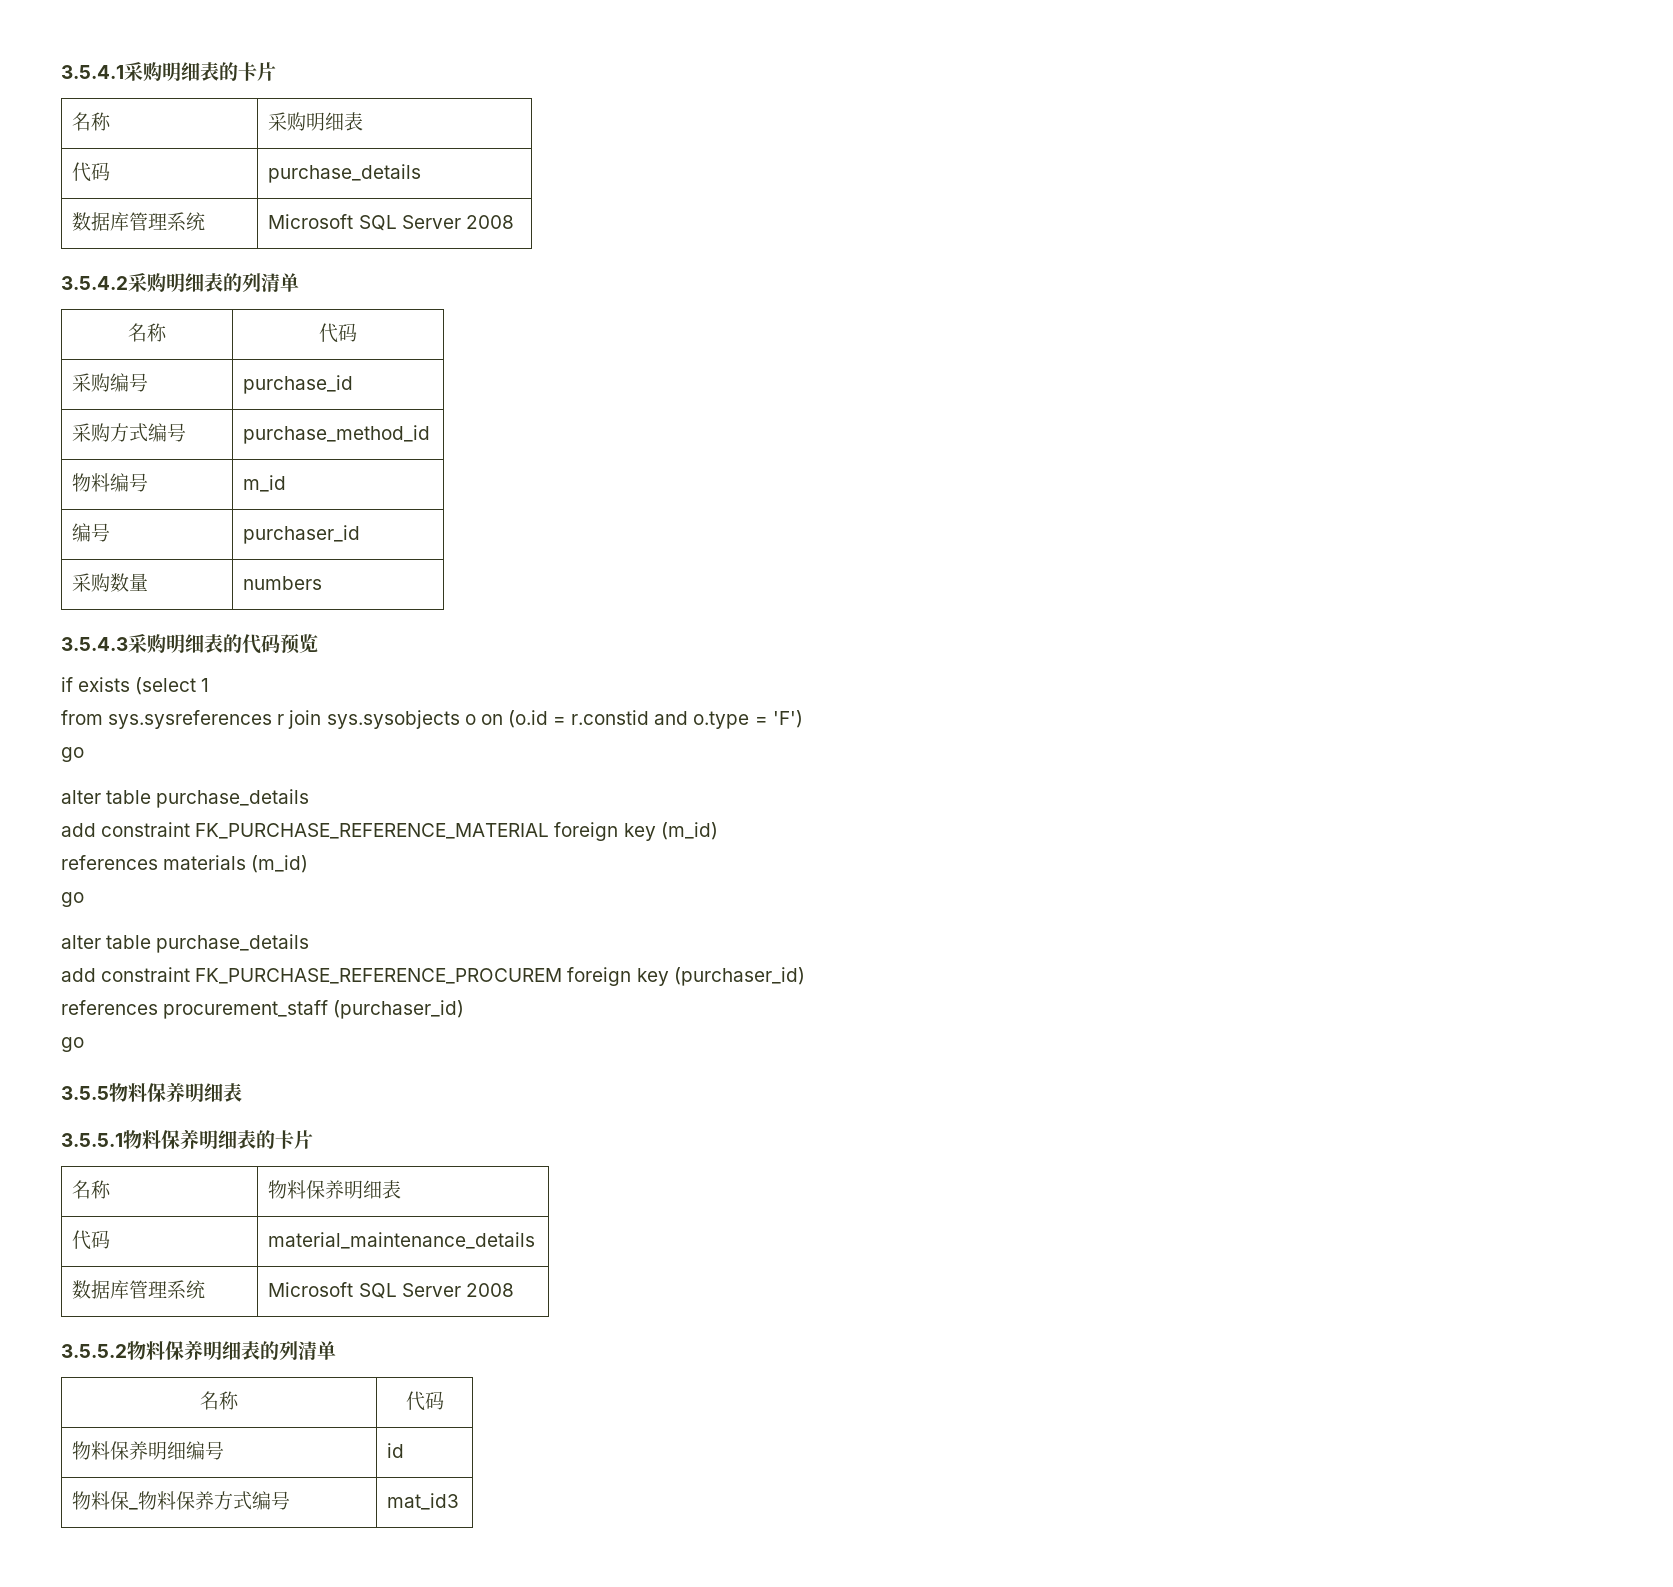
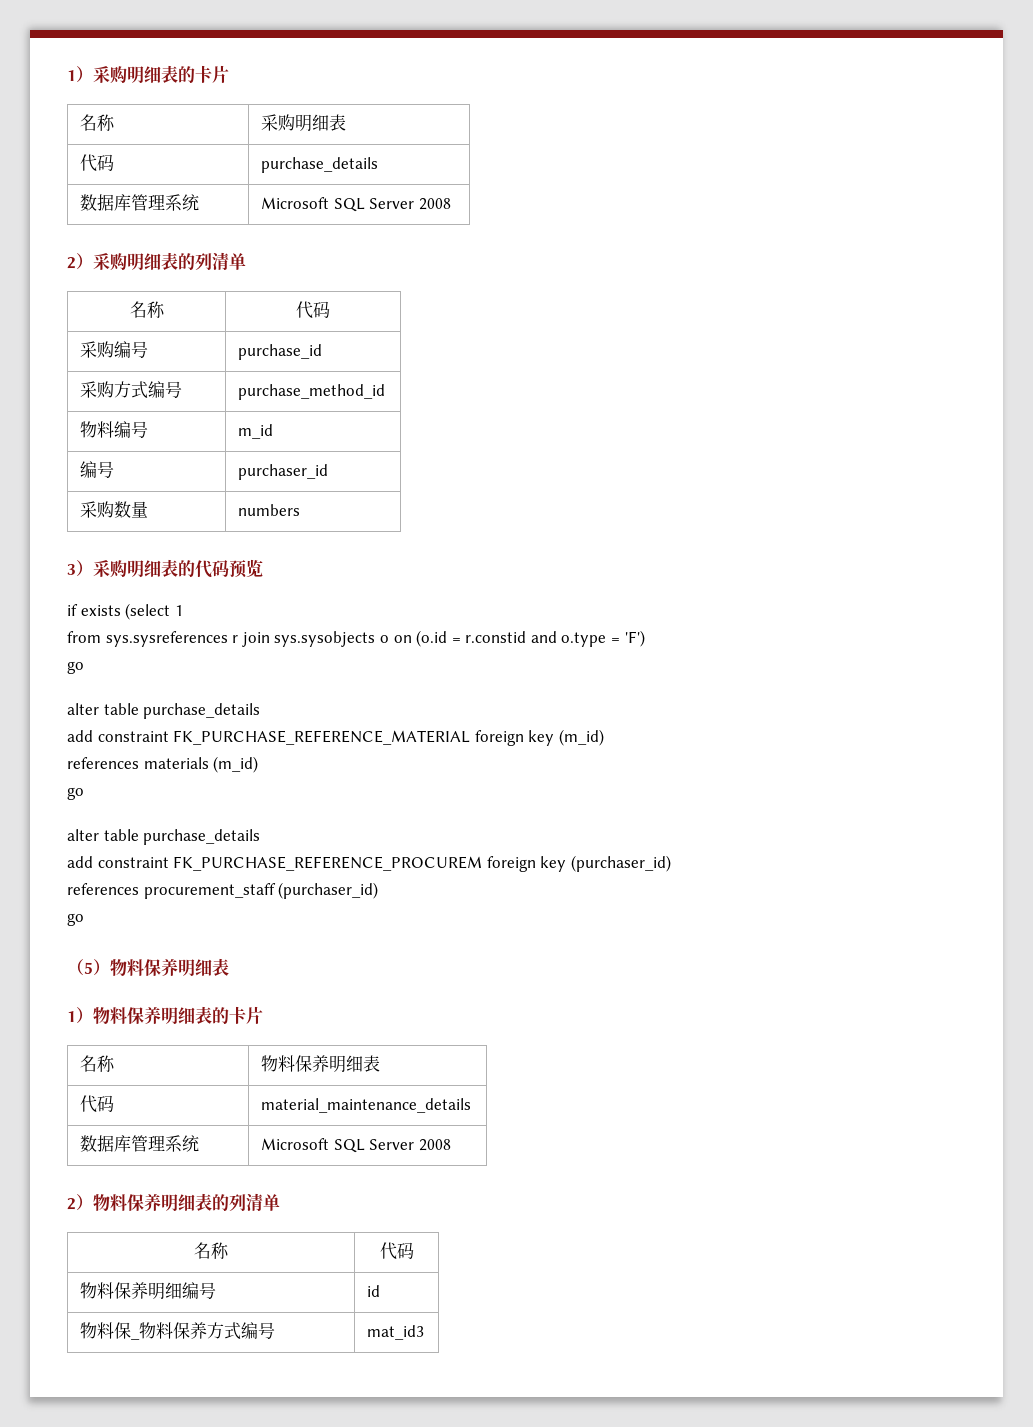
[61,65,124,79] 3.5.4.1 -> [67,66,93,83] 1）
[61,276,128,290] 3.5.4.2 -> [67,253,93,270] 2）
[61,637,128,651] 3.5.4.3 -> [67,560,93,577] 3）
[61,1083,242,1102] [61,1133,123,1147] 3.5.5物料保养明细表 // 3.5.5.1 -> [67,958,229,976] [67,1007,93,1024] （5）物料保养明细表 // 1）
[61,1344,127,1358] 3.5.5.2 -> [67,1194,93,1211] 2）

